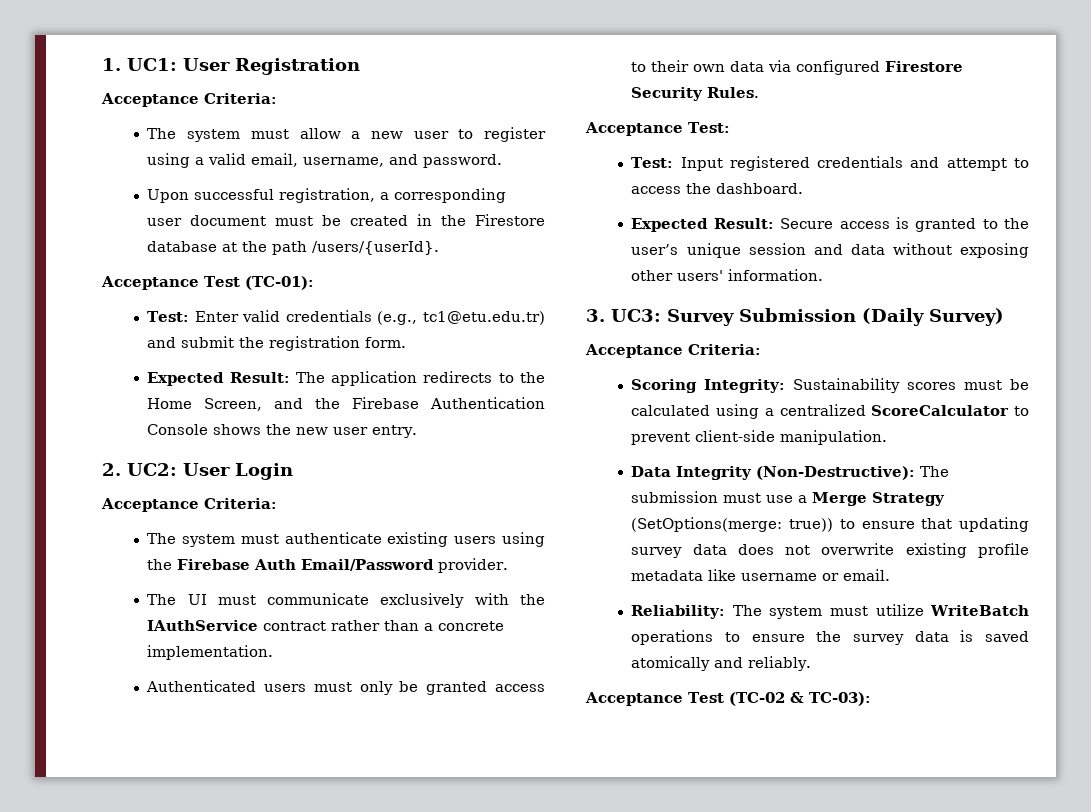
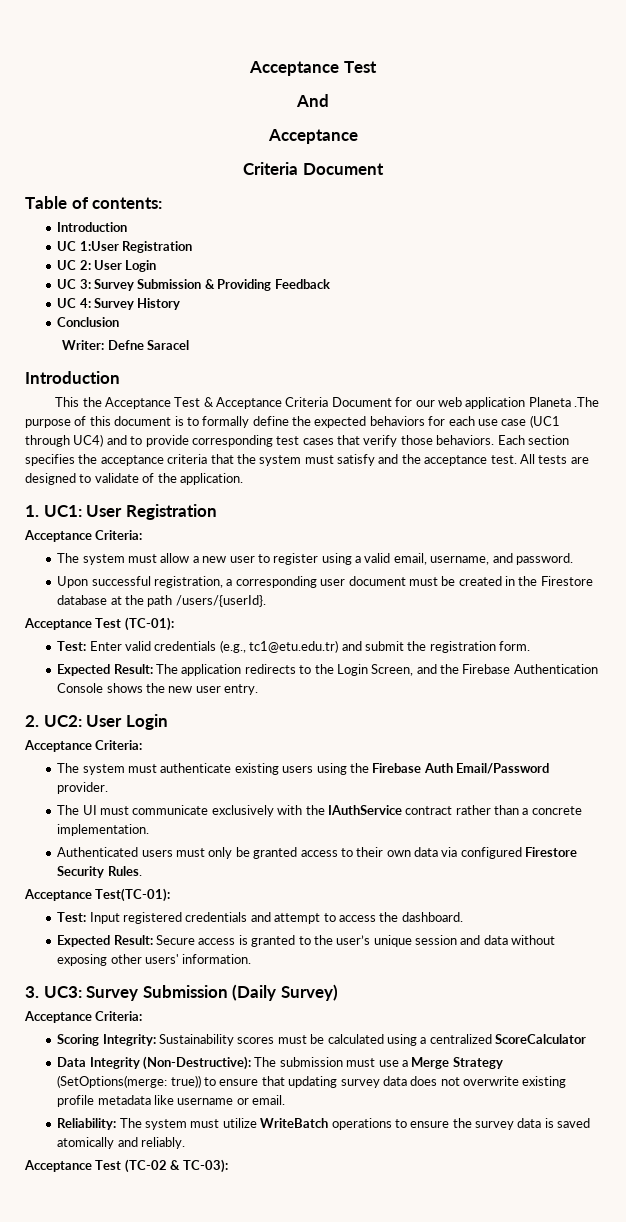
(102, 64) none -> [249,61,377,76] [296,94,329,107] [267,129,358,144] [243,162,384,175] [25,196,163,209] [57,222,128,232] [57,241,193,253] [57,260,157,272] [57,279,330,291] [57,298,181,310] [57,317,120,327] [62,340,189,350] [25,371,120,384] [55,397,600,409] [25,415,560,428] [25,434,569,447] [25,454,589,466] [25,473,243,485] Acceptance Test // And // Acceptance // Criteria Document // Table of contents: // Introduction // UC 1:User Registration // UC 2: User Login // UC 3: Survey Submission & Providing Feedback // UC 4: Survey History // Conclusion // Writer: Defne Saracel // Introduction // This the Acceptance Test & Acceptance Criteria Document for our web application Planeta .The purpose of this document is to formally define the expected behaviors for each use case (UC1 through UC4) and to provide corresponding test cases that verify those behaviors. Each section specifies the acceptance criteria that the system must satisfy and the acceptance test. All tests are designed to validate of the application. //
[147,398,193,409] Home -> [336,664,368,676] Login
[688,122,730,133] Test: -> [95,888,171,902] Test(TC-01):
[1014,406,1029,416] [631,430,888,445] to prevent client-side manipulation. -> (587, 1039) none

